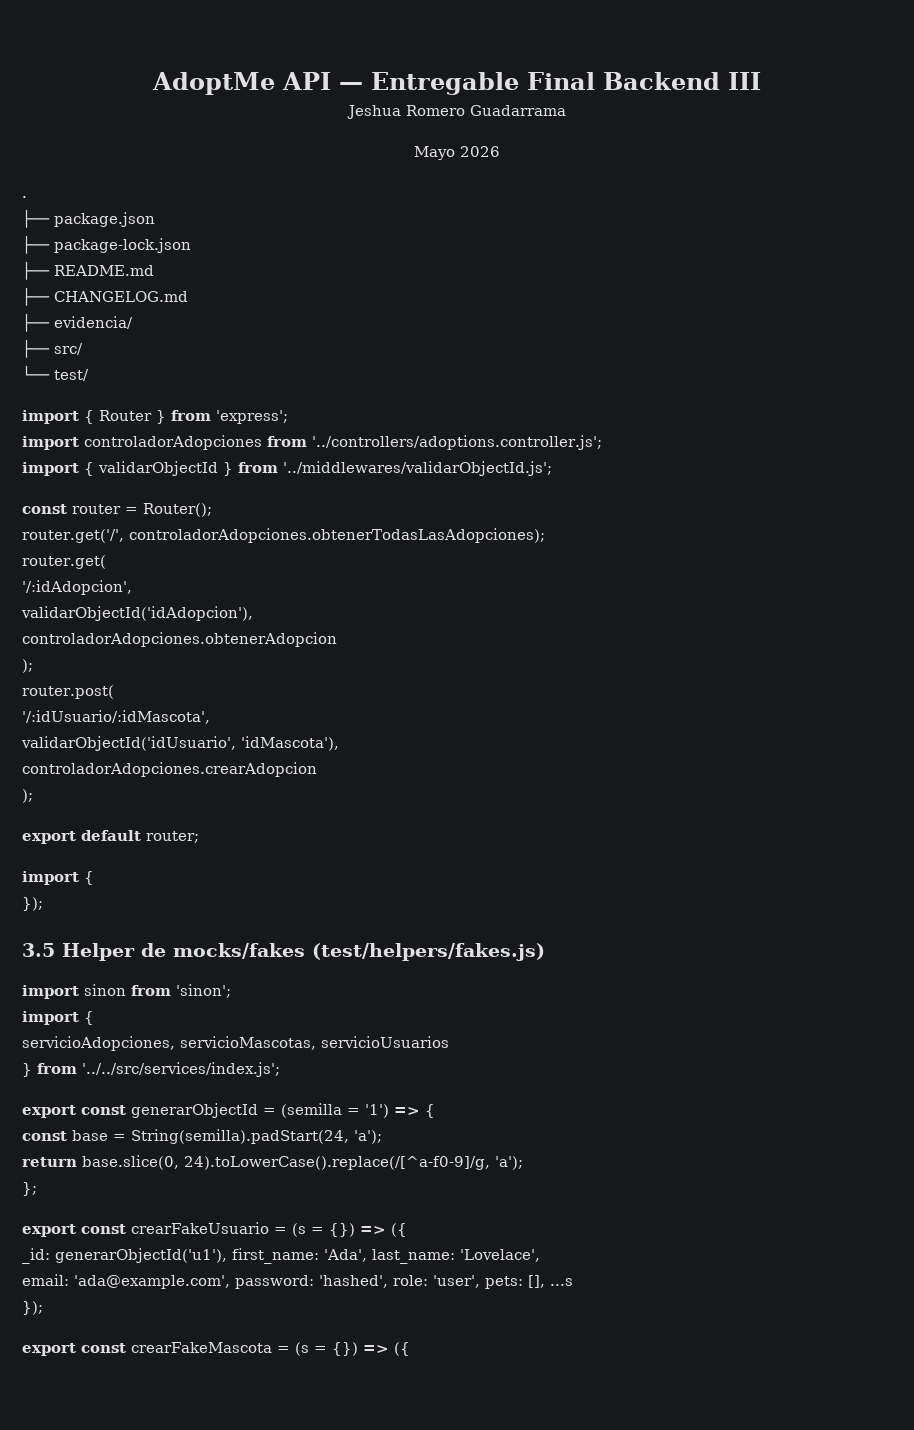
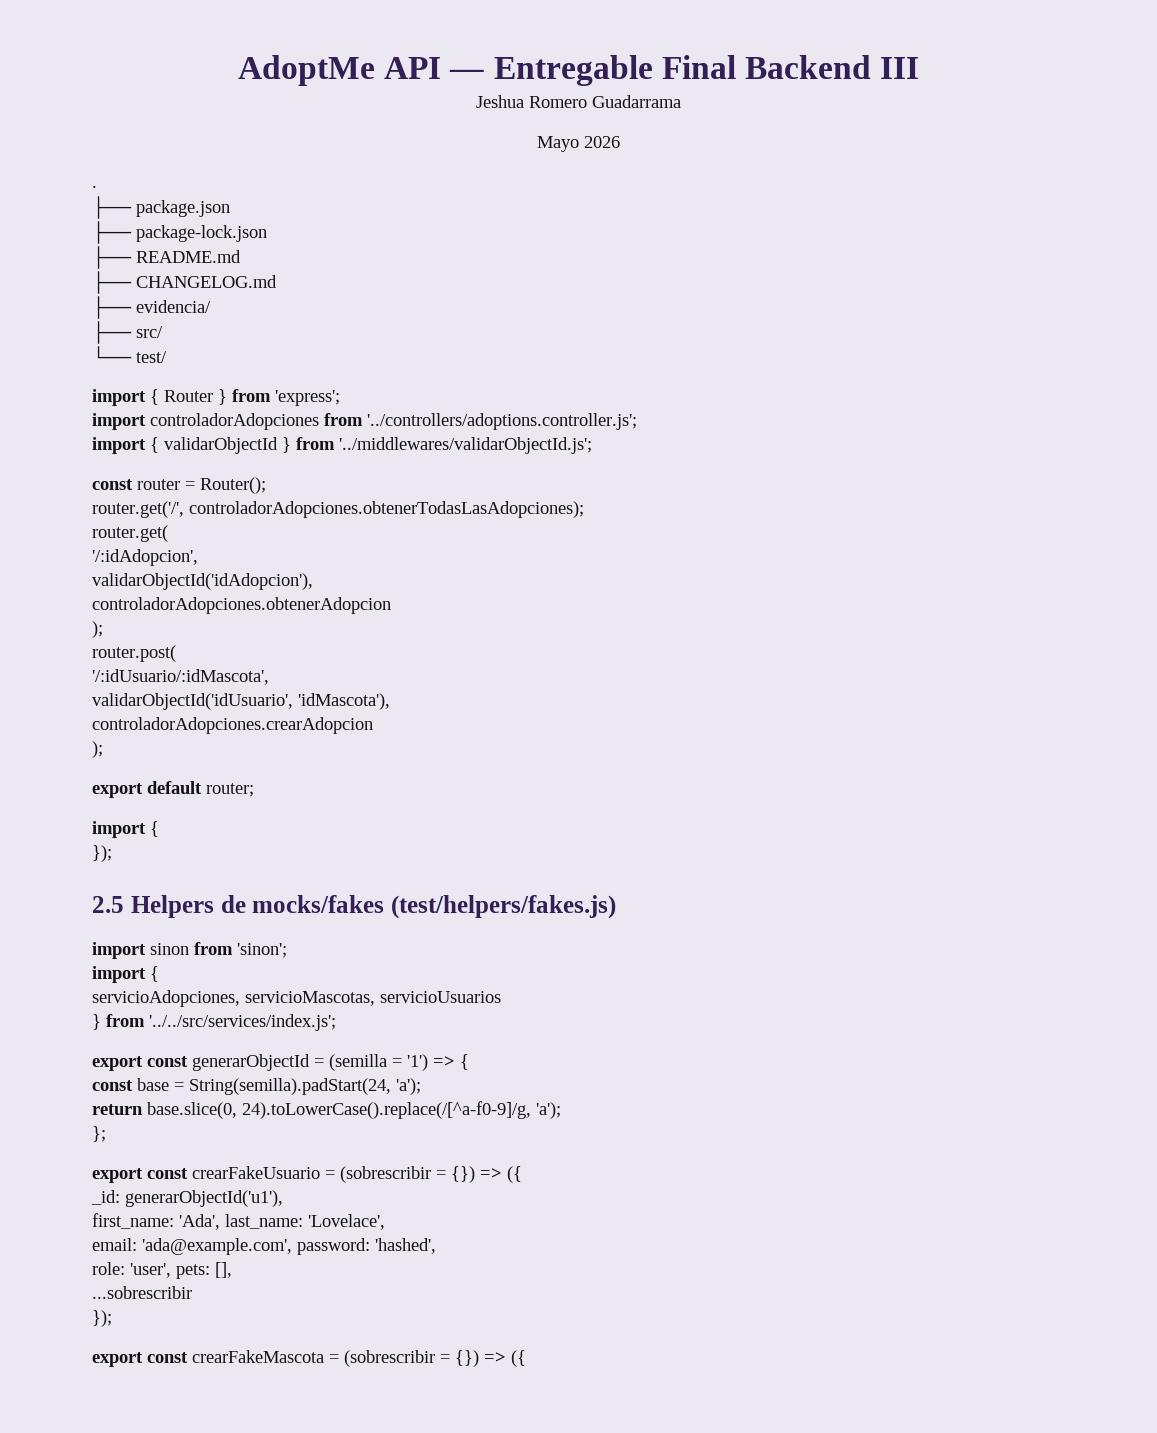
[22,943,135,961] 3.5 Helper -> [92,895,214,918] 2.5 Helpers
[291,1223,306,1237] (s -> [340,1166,431,1183] (sobrescribir
(227, 1255) none -> (283, 1198) //
(388, 1281) none -> (436, 1246) //
[550,1278,573,1286] ...s -> [92,1286,192,1299] // ...sobrescribir
[294,1342,309,1356] (s -> [344,1350,435,1367] (sobrescribir

